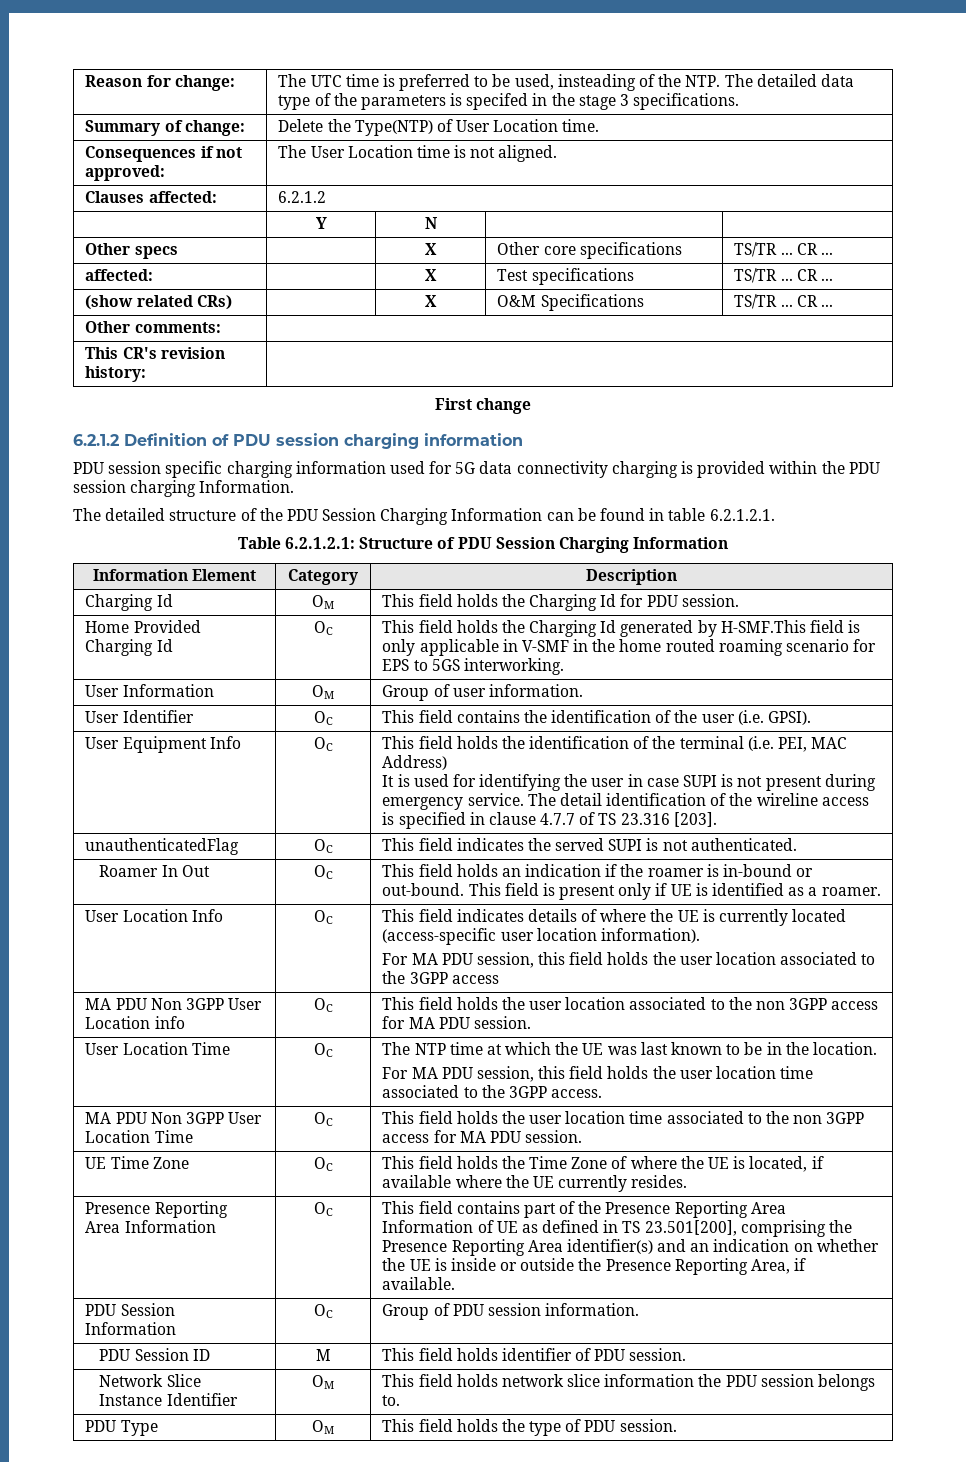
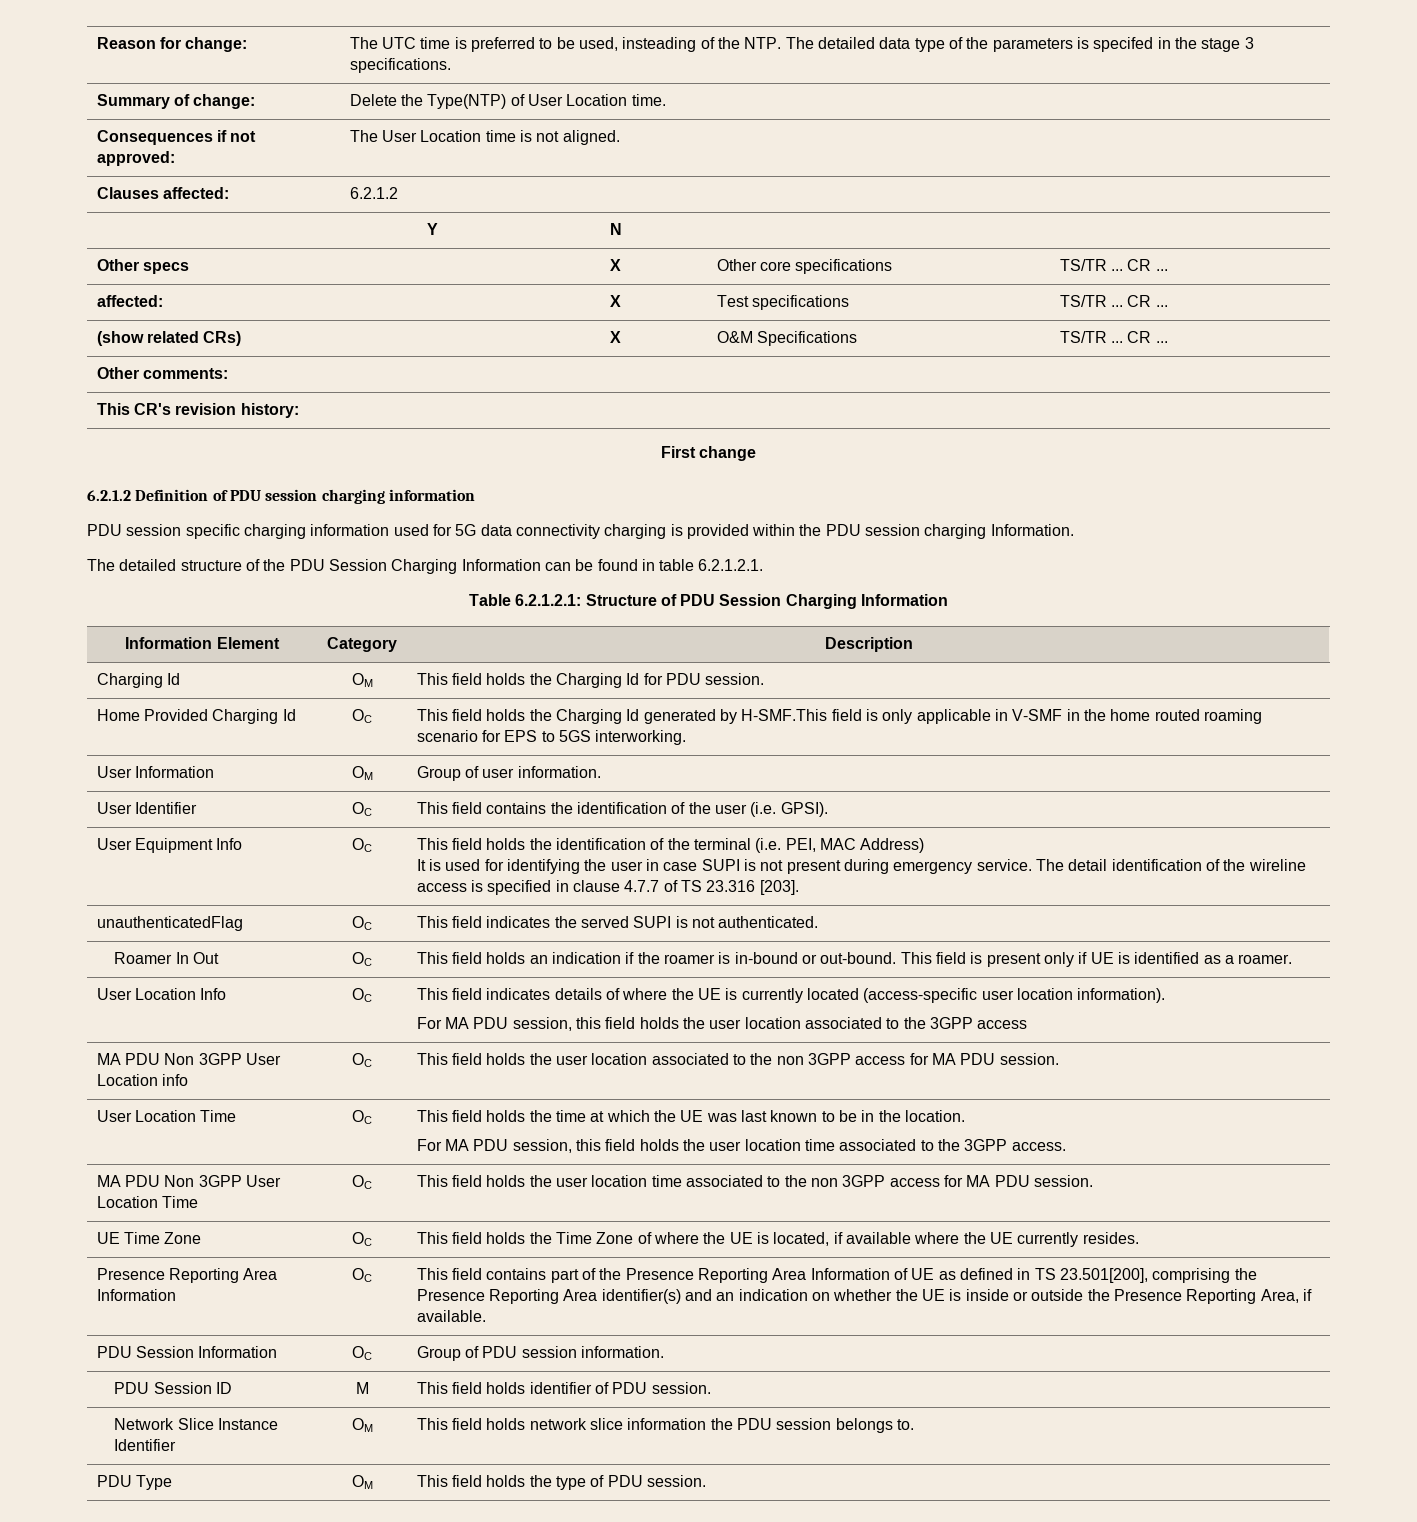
[382,1042,446,1055] The NTP -> [416,1110,552,1122] This field holds the

